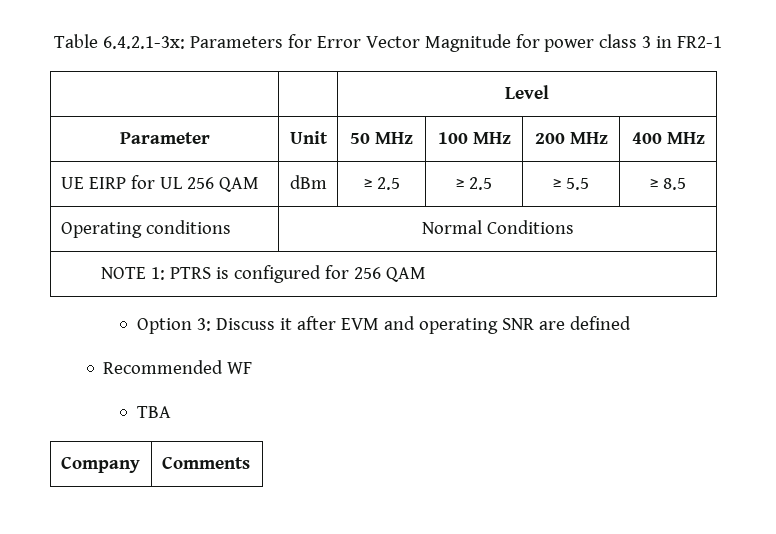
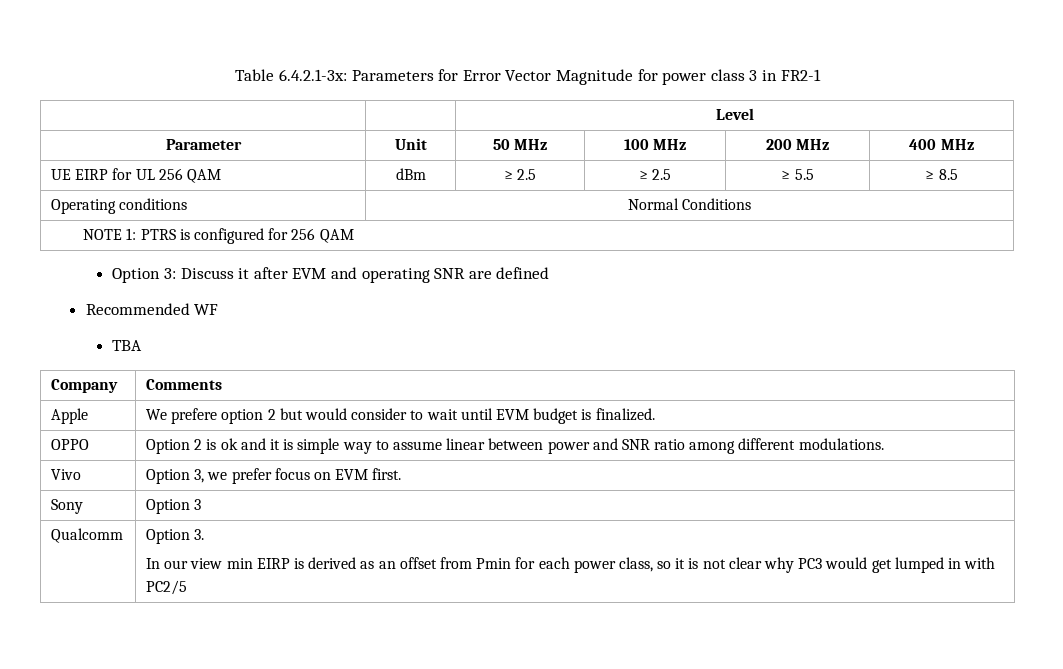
(250, 462) none -> [51,408,89,424] [146,408,655,424] [51,439,90,450] [146,438,884,454] [51,469,82,480] [146,468,402,484] [51,499,84,514] [146,499,202,514] [51,528,124,543] [146,529,205,544] [146,557,996,573] [146,580,188,595] // Apple | We prefere option 2 but would consider to wait until EVM budget is finalized. // OPPO | Option 2 is ok and it is simple way to assume linear between power and SNR ratio among different modulations. // Vivo | Option 3, we prefer focus on EVM first. // Sony | Option 3 // Qualcomm | Option 3. // In our view min EIRP is derived as an offset from Pmin for each power class, so it is not clear why PC3 would get lumped in with PC2/5

